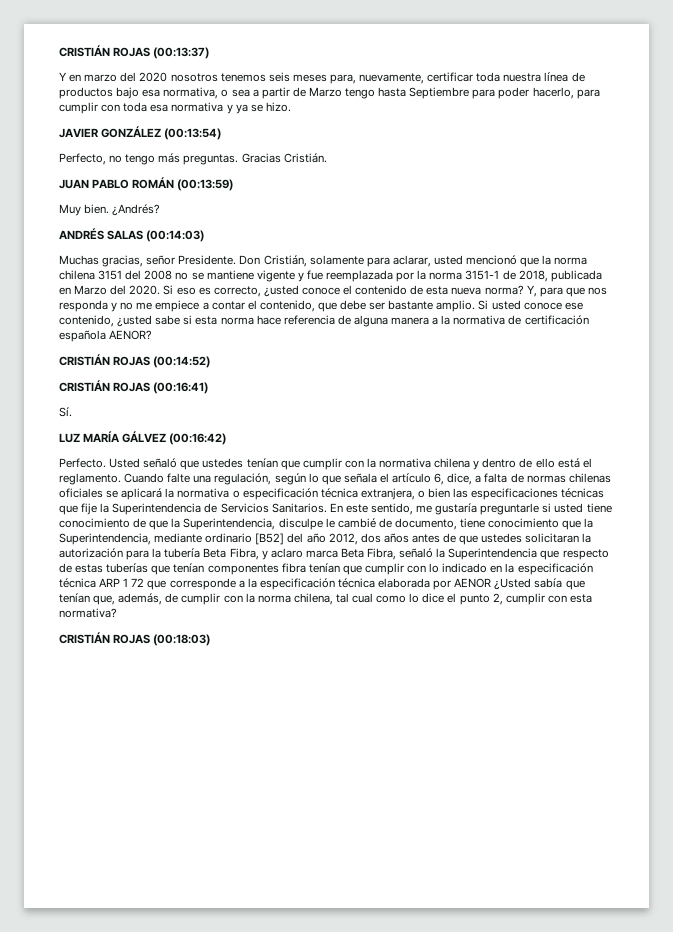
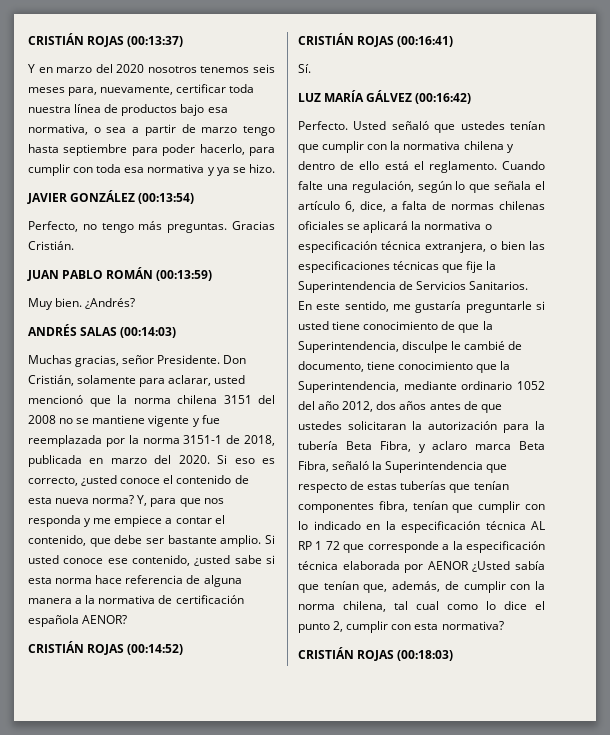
[308,87,342,97] Marzo -> [201,127,238,133] marzo
[409,87,470,99] Septiembre -> [63,144,128,156] septiembre
[74,285,108,295] Marzo -> [110,458,147,464] marzo
[120,302,134,310] no -> (92, 522) none
[255,533,285,545] [B52] -> [517,381,545,390] 1052
[281,563,306,573] fibra -> [378,501,408,512] fibra,
[99,578,121,587] ARP -> [531,521,545,530] [298,541,312,550] AL RP

